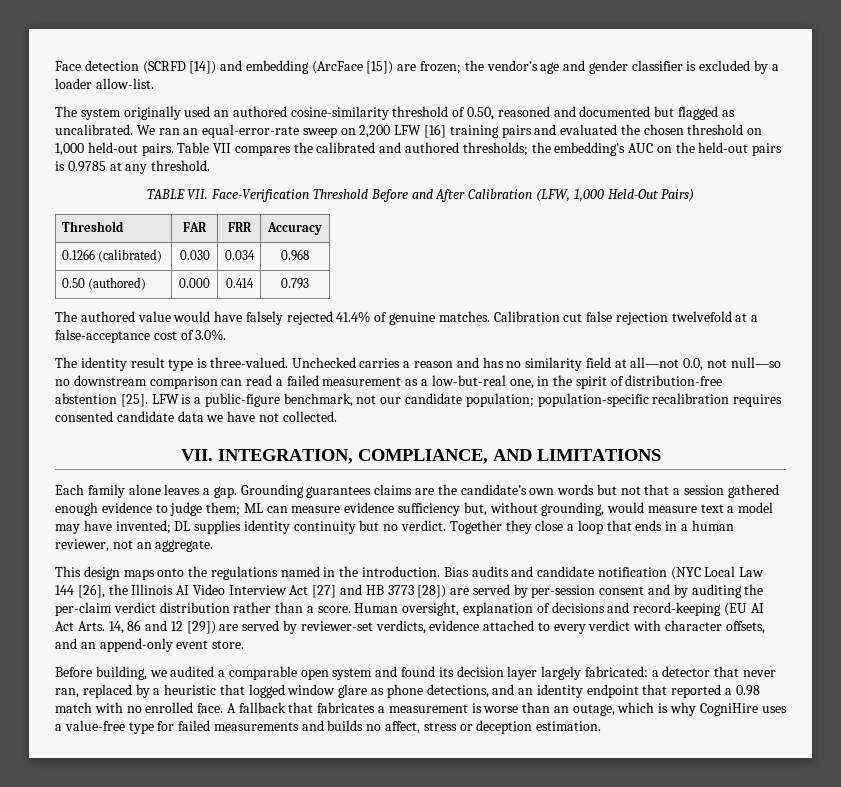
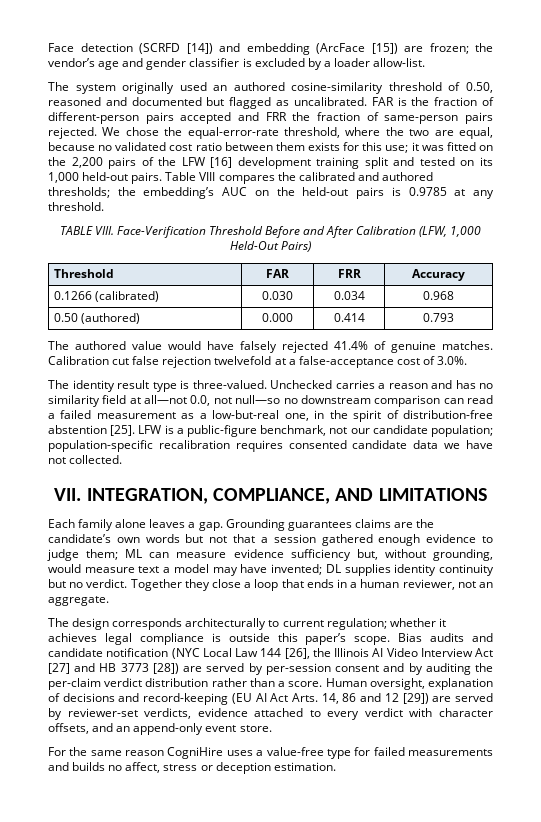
[136,124,763,138] We ran an equal-error-rate sweep on 2,200 LFW [16] training pairs and evaluated the chosen threshold on -> [371,97,494,106] [48,112,494,124] [48,127,493,139] [48,142,494,153] [48,157,494,169] FAR is the fraction of different-person pairs accepted and FRR the fraction of same-person pairs rejected. We chose the equal-error-rate threshold, where the two are equal, because no validated cost ratio between them exists for this use; it was fitted on the 2,200 pairs of the LFW [16] development training split and tested on its
[213,143,232,153] VII -> [199,172,216,181] VIII
[187,189,209,199] VII. -> [94,226,114,235] VIII.
[55,566,441,580] This design maps onto the regulations named in the introduction. -> [48,618,446,630] [48,633,391,645] The design corresponds architecturally to current regulation; whether it achieves legal compliance is outside this paper’s scope.
[55,666,777,680] [55,684,760,698] [55,702,697,716] Before building, we audited a comparable open system and found its decision layer largely fabricated: a detector that never ran, replaced by a heuristic that logged window glare as phone detections, and an identity endpoint that reported a 0.98 match with no enrolled face. A fallback that fabricates a measurement is worse than an outage, which is why -> [48,747,165,756] For the same reason

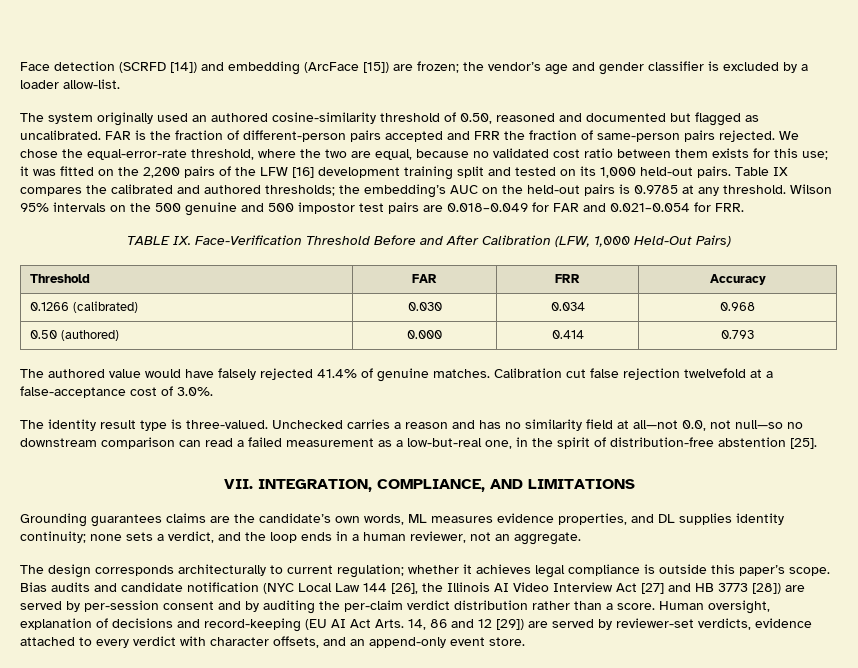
[199,172,216,181] VIII -> [773,167,788,176] IX
(104, 206) none -> [790,184,832,194] [20,202,744,216] Wilson 95% intervals on the 500 genuine and 500 impostor test pairs are 0.018–0.049 for FAR and 0.021–0.054 for FRR.
[94,226,114,235] VIII. -> [173,236,191,245] IX.
[138,425,493,437] [48,440,493,452] [48,455,123,464] LFW is a public-figure benchmark, not our candidate population; population-specific recalibration requires consented candidate data we have not collected. -> (817, 443) none
[48,519,223,531] Each family alone leaves a gap. -> (635, 484) none
[145,534,493,546] [47,549,493,561] [48,564,494,576] [48,579,304,591] words but not that a session gathered enough evidence to judge them; ML can measure evidence sufficiency but, without grounding, would measure text a model may have invented; DL supplies identity continuity but no verdict. Together they close a loop that -> [364,513,784,525] [20,531,297,543] words, ML measures evidence properties, and DL supplies identity continuity; none sets a verdict, and the loop
[48,747,494,759] [48,762,336,774] // For the same reason CogniHire uses a value-free type for failed measurements and builds no affect, stress or deception estimation. -> (525, 641) none

